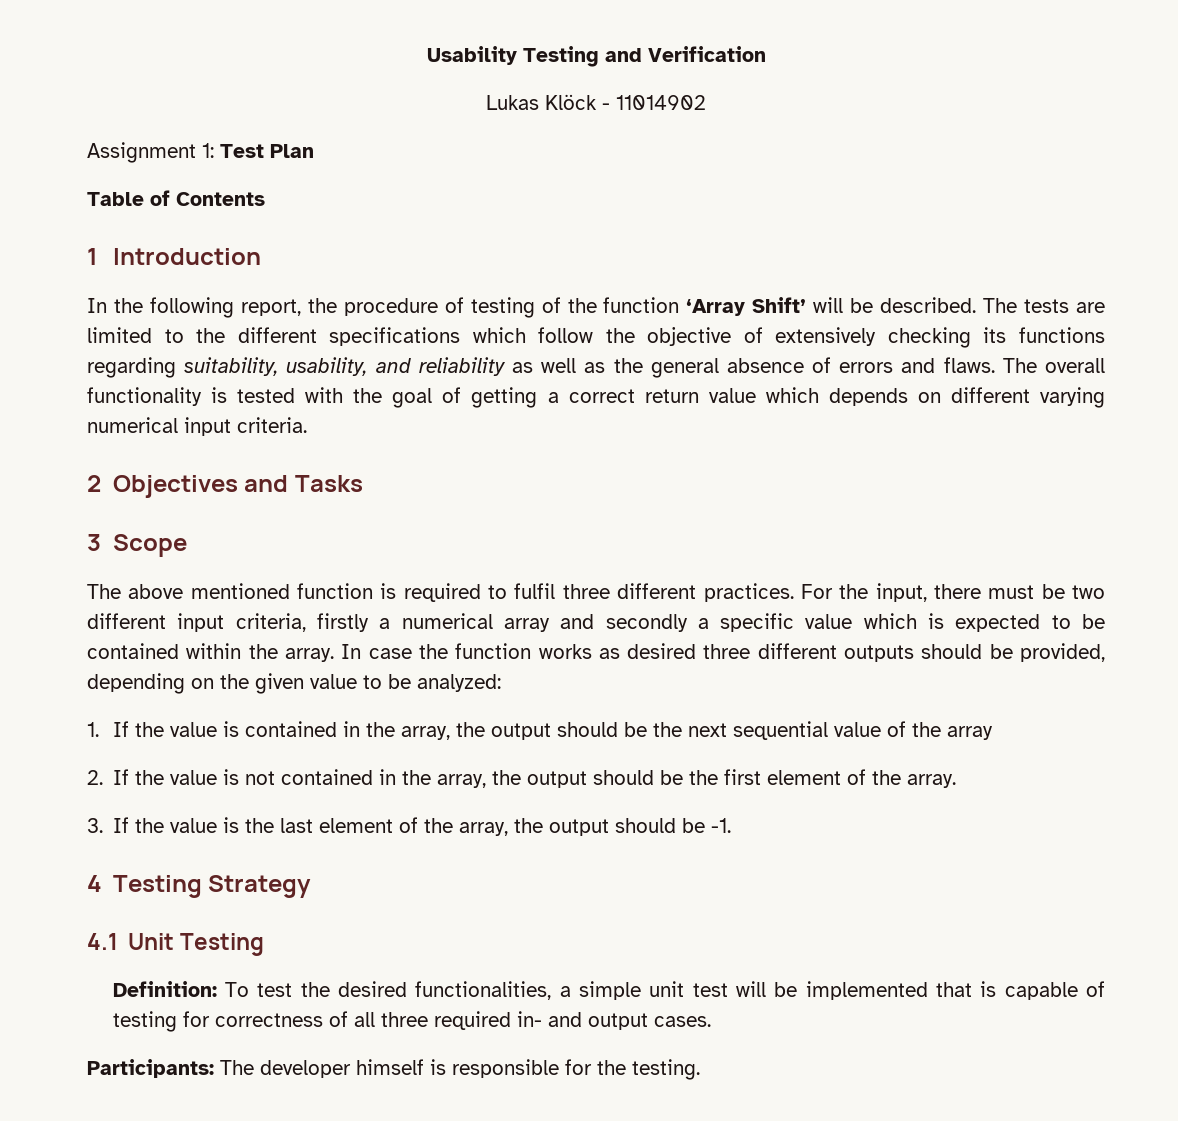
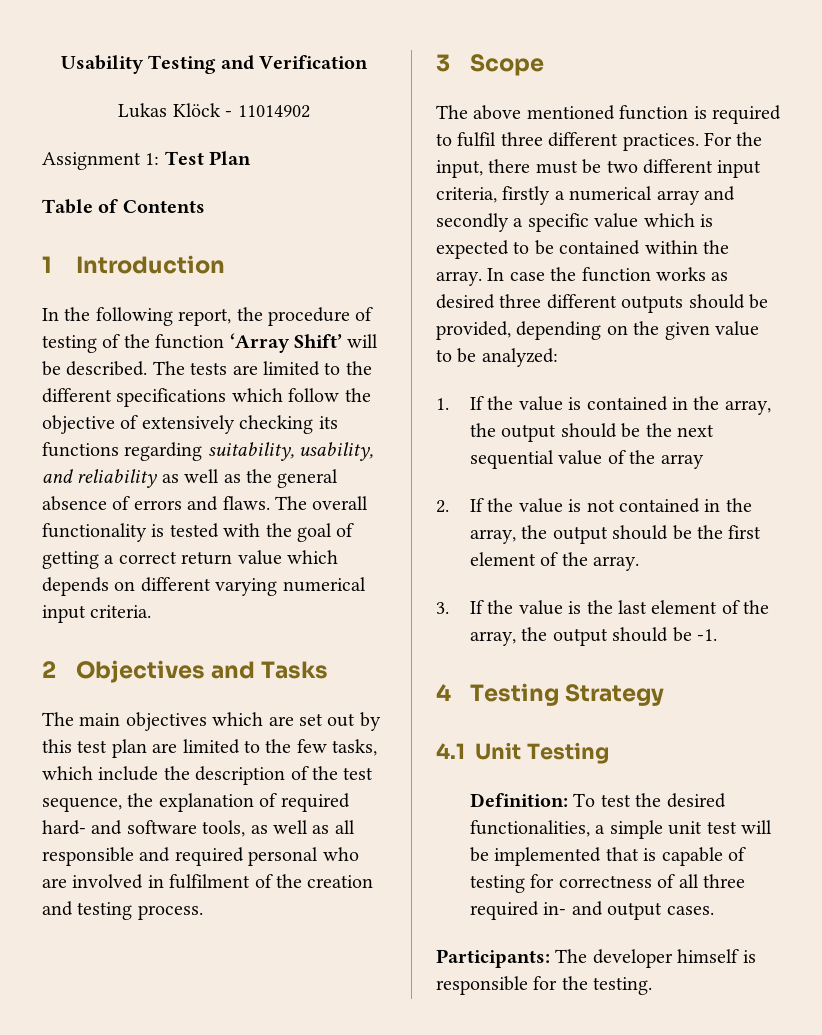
(363, 483) none -> [42,712,381,731] [42,739,378,758] [42,766,374,785] [42,793,350,812] [42,820,355,837] [42,847,359,866] [42,874,374,889] [42,901,203,920] // The main objectives which are set out by this test plan are limited to the few tasks, which include the description of the test sequence, the explanation of required hard- and software tools, as well as all responsible and required personal who are involved in fulfilment of the creation and testing process.

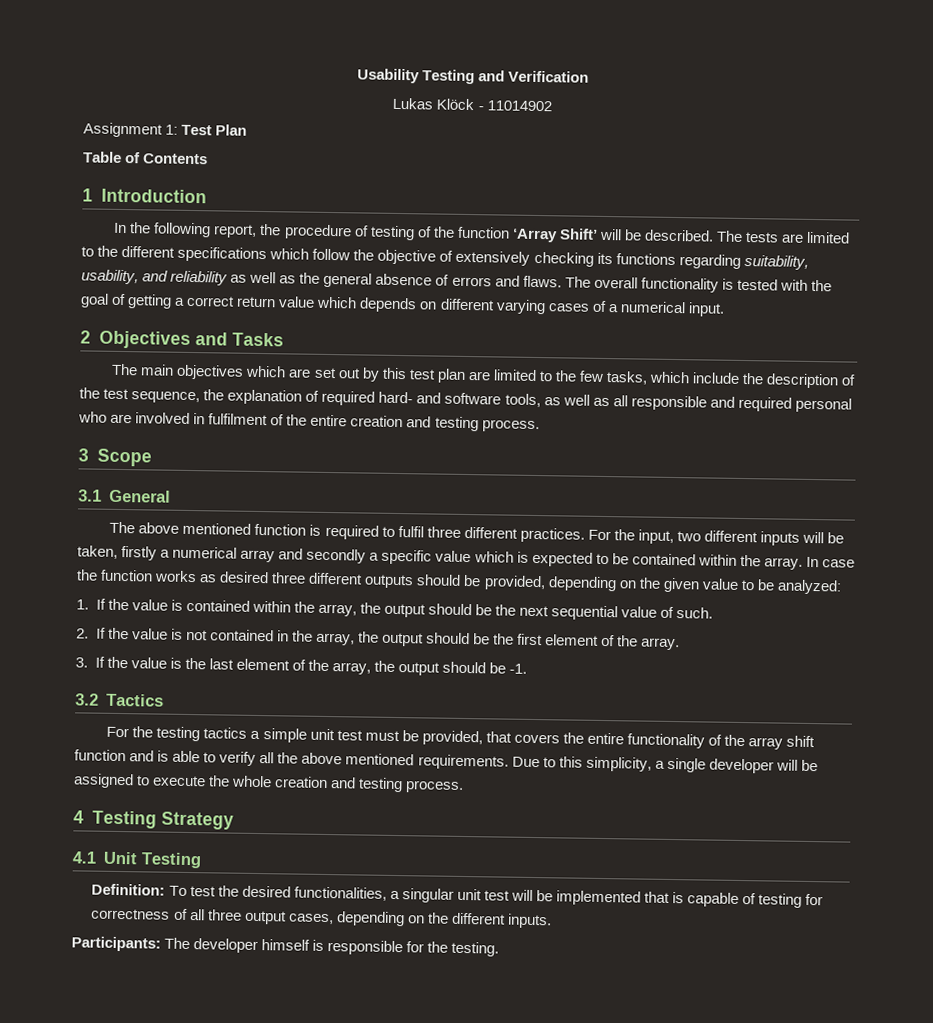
[282,577,366,592] [42,605,152,623] numerical input criteria. -> [547,300,725,317] cases of a numerical input.
(302, 881) none -> [310,414,348,427] entire
(545, 65) none -> [78,489,171,503] // 3.1 General
[488,159,762,178] [436,187,497,203] there must be two different input criteria, -> [676,530,845,546] [77,545,118,559] two different inputs will be taken,
[672,397,689,410] in -> [251,600,291,613] within
[629,450,704,469] the array -> [676,607,714,619] such.
(718, 635) none -> [75,693,164,707] [106,726,816,750] [74,749,818,774] [73,773,465,793] // 3.2 Tactics // For the testing tactics a simple unit test must be provided, that covers the entire functionality of the array shift function and is able to verify all the above mentioned requirements. Due to this simplicity, a single developer will be assigned to execute the whole creation and testing process.
[609,820,663,839] simple -> [401,888,454,903] singular
[470,901,714,920] required in- and output cases. -> [244,910,552,929] output cases, depending on the different inputs.

